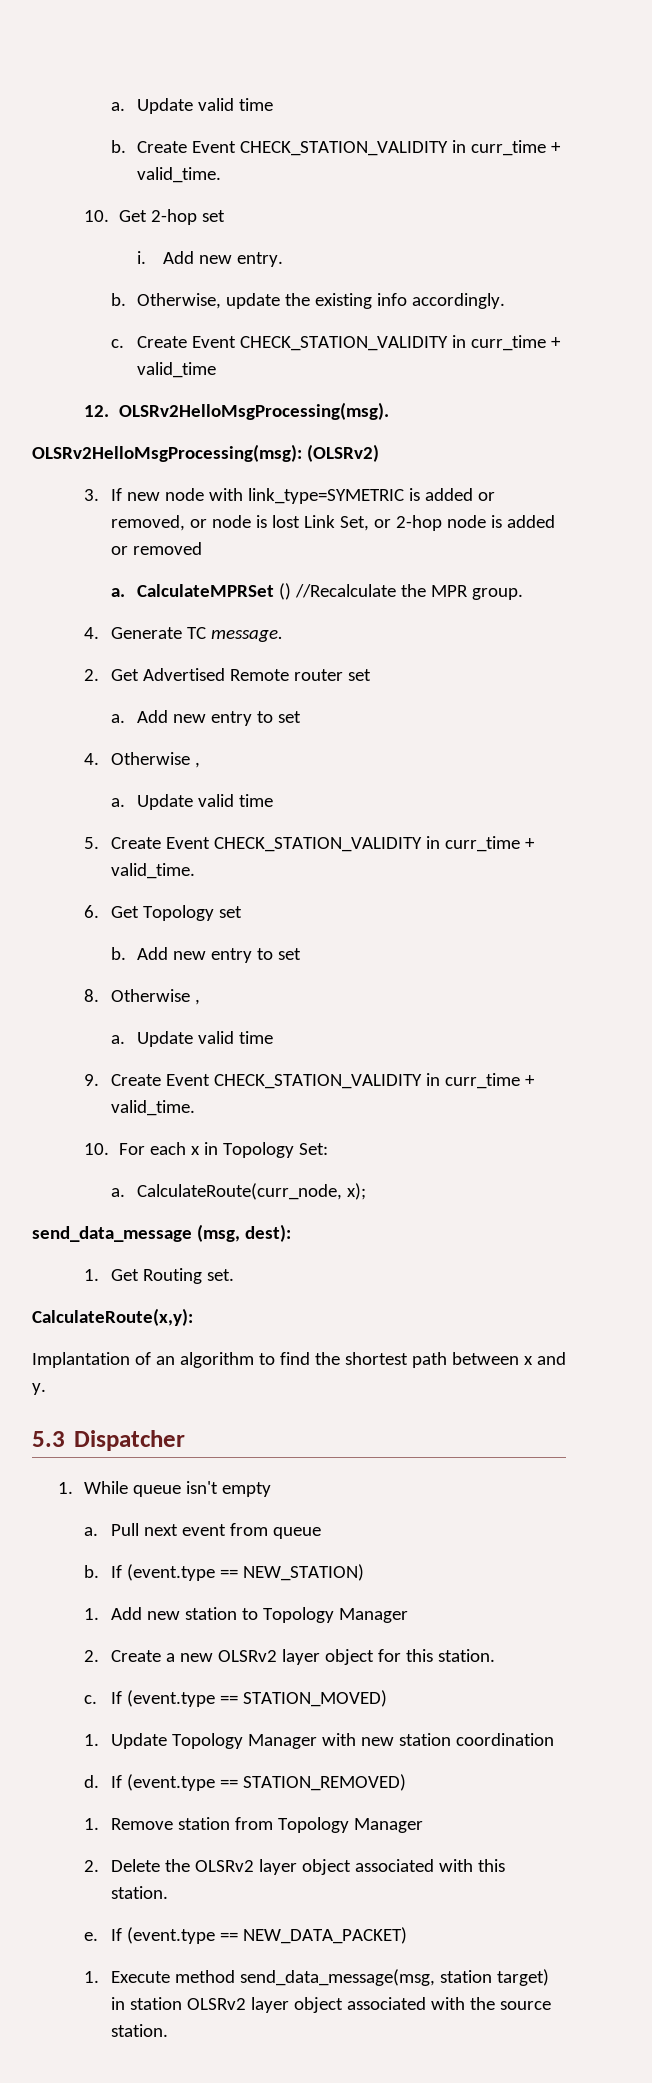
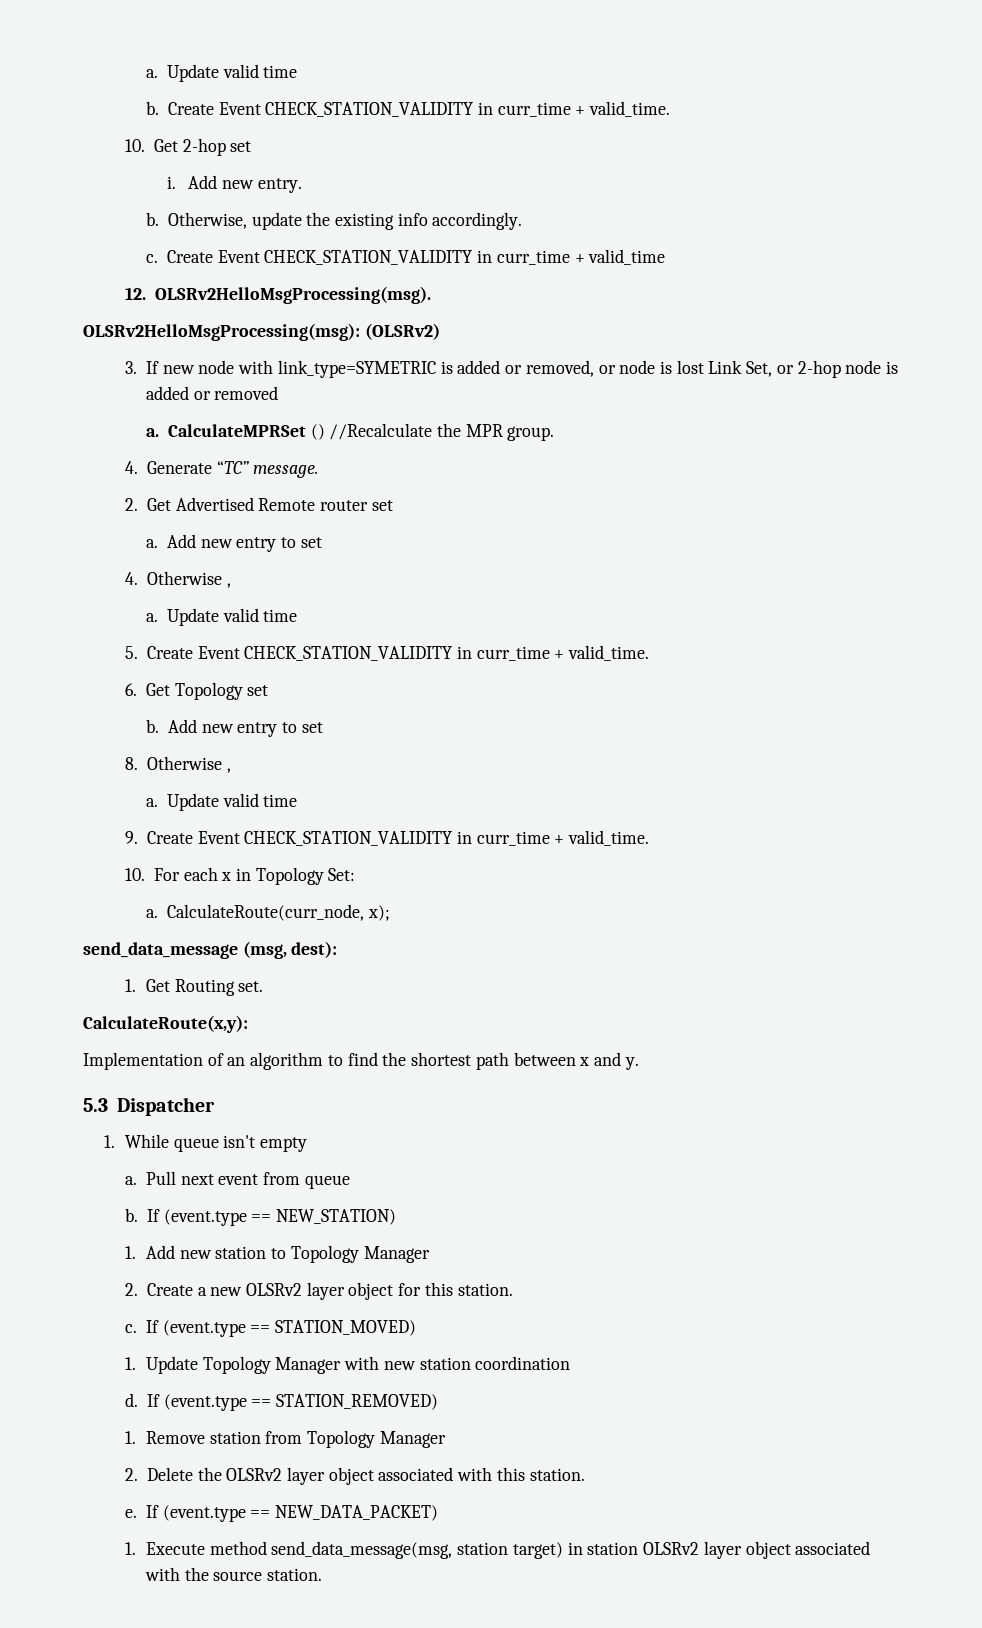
[186,627,206,639] TC -> [216,461,249,474] “TC”
[32,1352,130,1368] Implantation -> [83,1052,203,1070] Implementation

